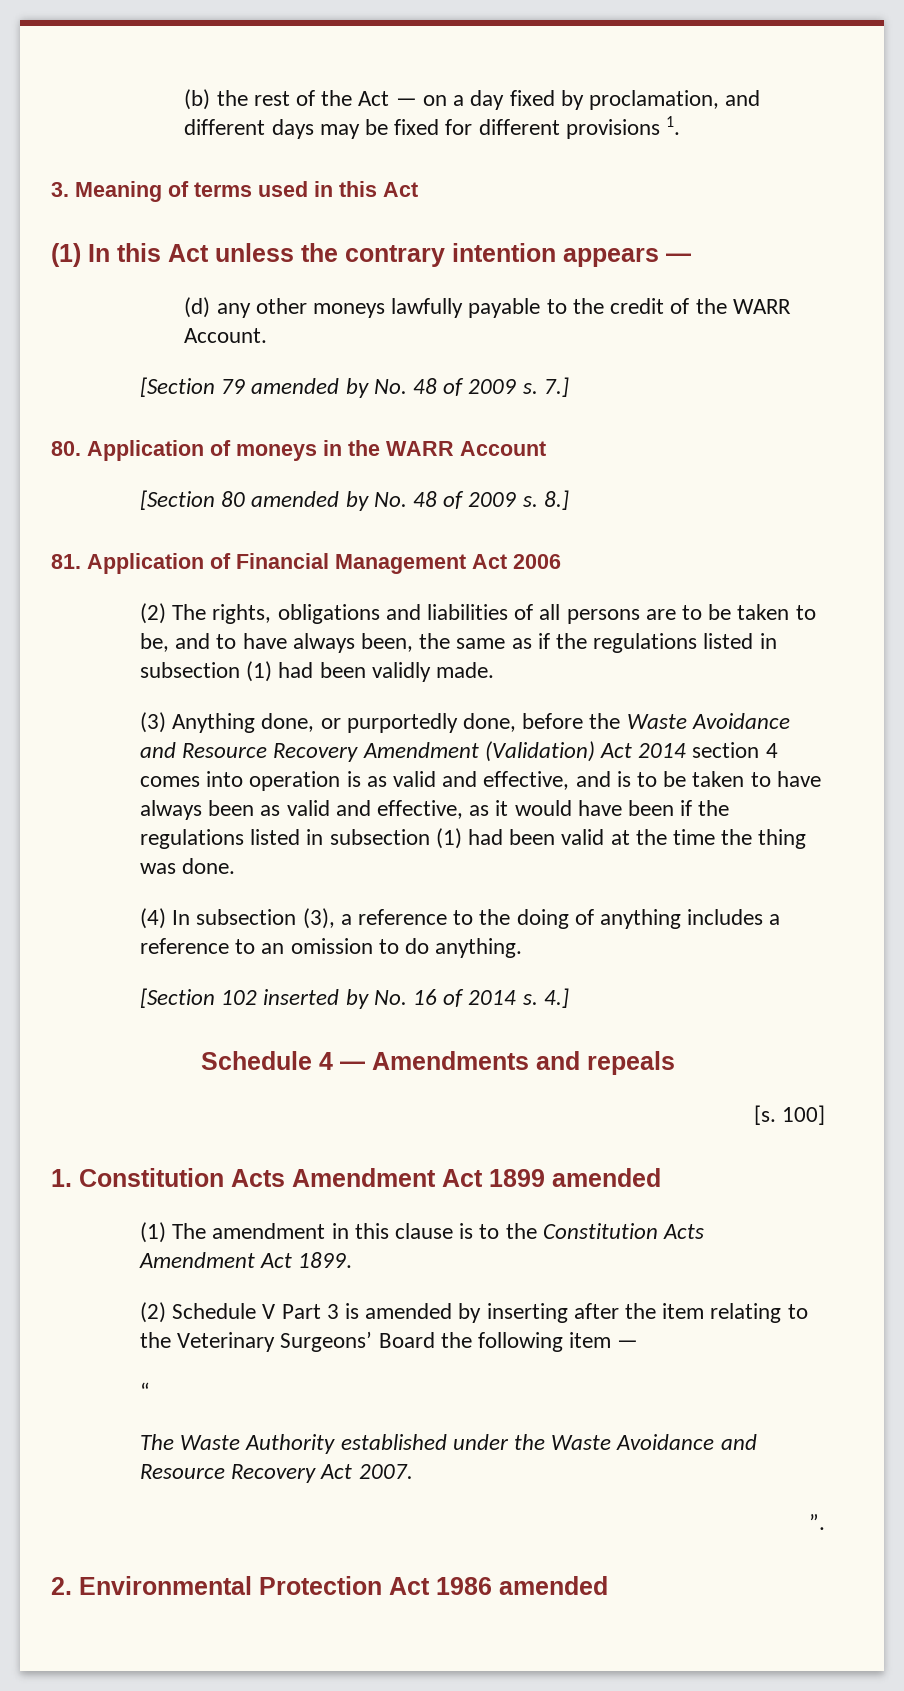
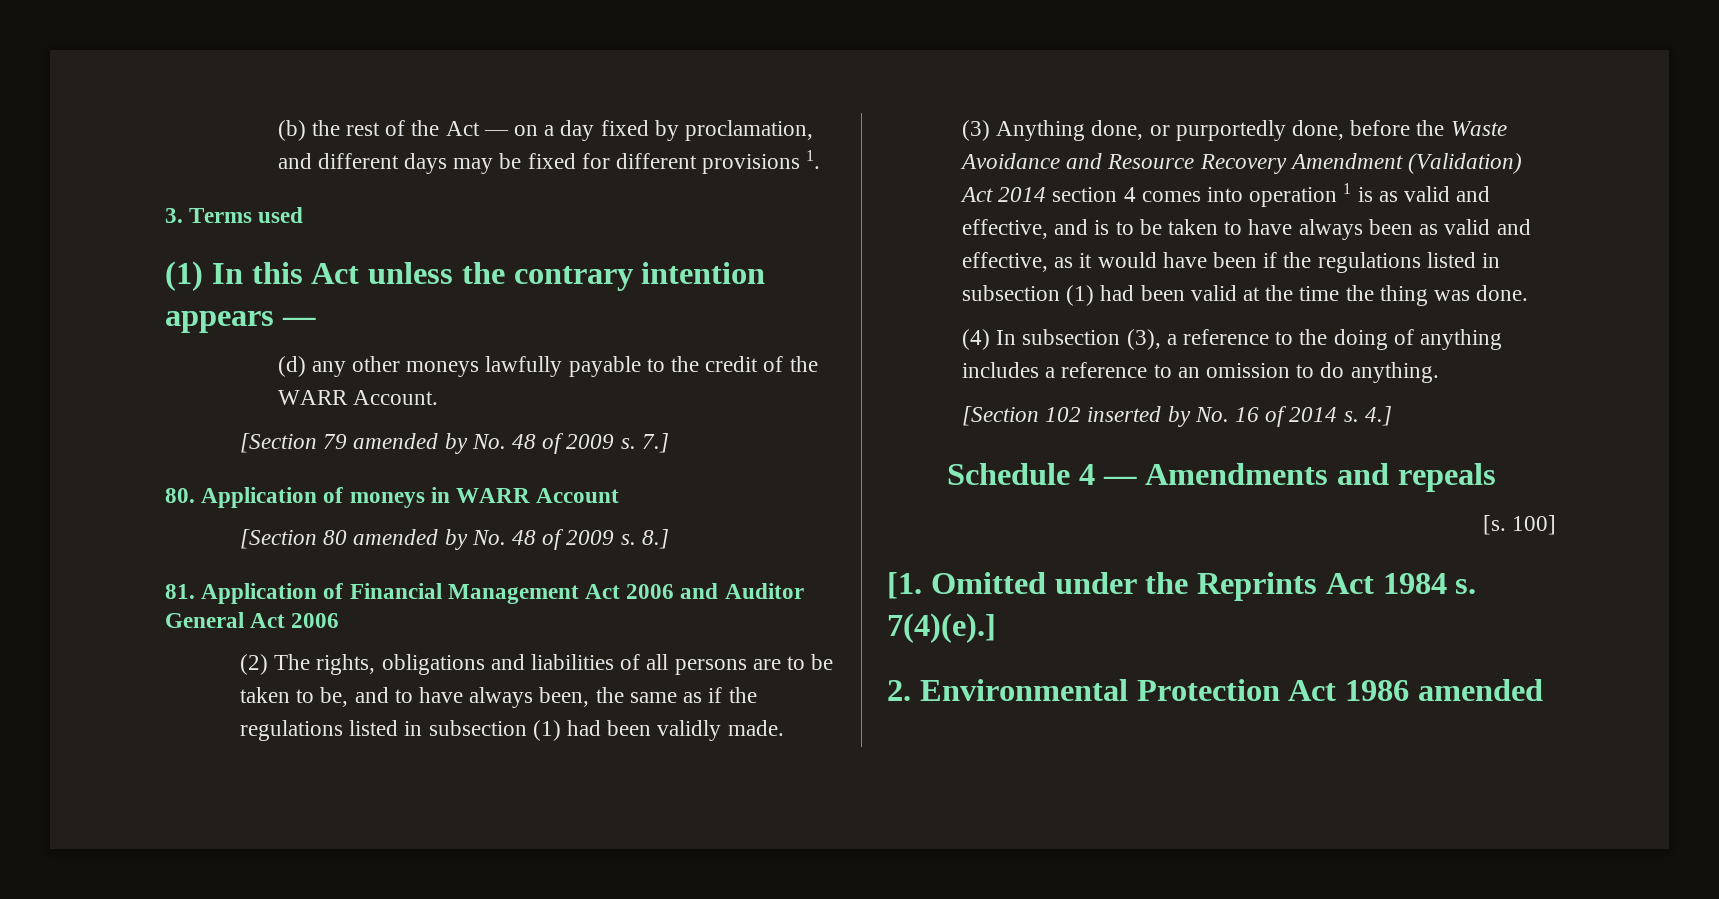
[75,181,418,202] Meaning of terms used in this Act -> [189,207,304,223] Terms used
[348,440,380,456] the -> (450, 495) none
(561, 561) none -> [680,583,804,599] [165,612,340,628] and Auditor General Act 2006
(341, 781) none -> [1343,183,1352,194] 1
[51,1168,661,1187] [139,1222,705,1243] [138,1252,353,1268] [139,1302,808,1323] [139,1331,639,1352] [139,1382,150,1399] [139,1434,757,1454] [139,1464,413,1483] [809,1514,825,1530] 1. Constitution Acts Amendment Act 1899 amended // (1) The amendment in this clause is to the Constitution Acts Amendment Act 1899. // (2) Schedule V Part 3 is amended by inserting after the item relating to the Veterinary Surgeons’ Board the following item — // “ // The Waste Authority established under the Waste Avoidance and Resource Recovery Act 2007. // ”. -> [887,572,1477,601] [887,613,996,643] [1. Omitted under the Reprints Act 1984 s. 7(4)(e).]

